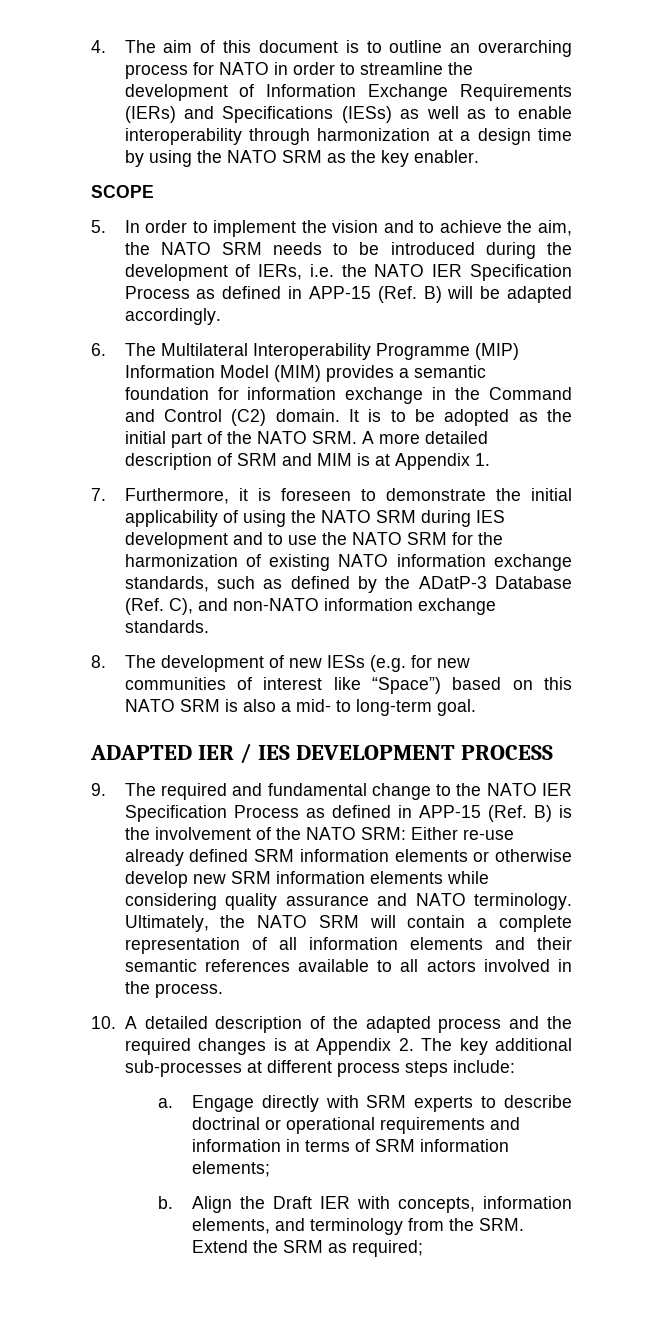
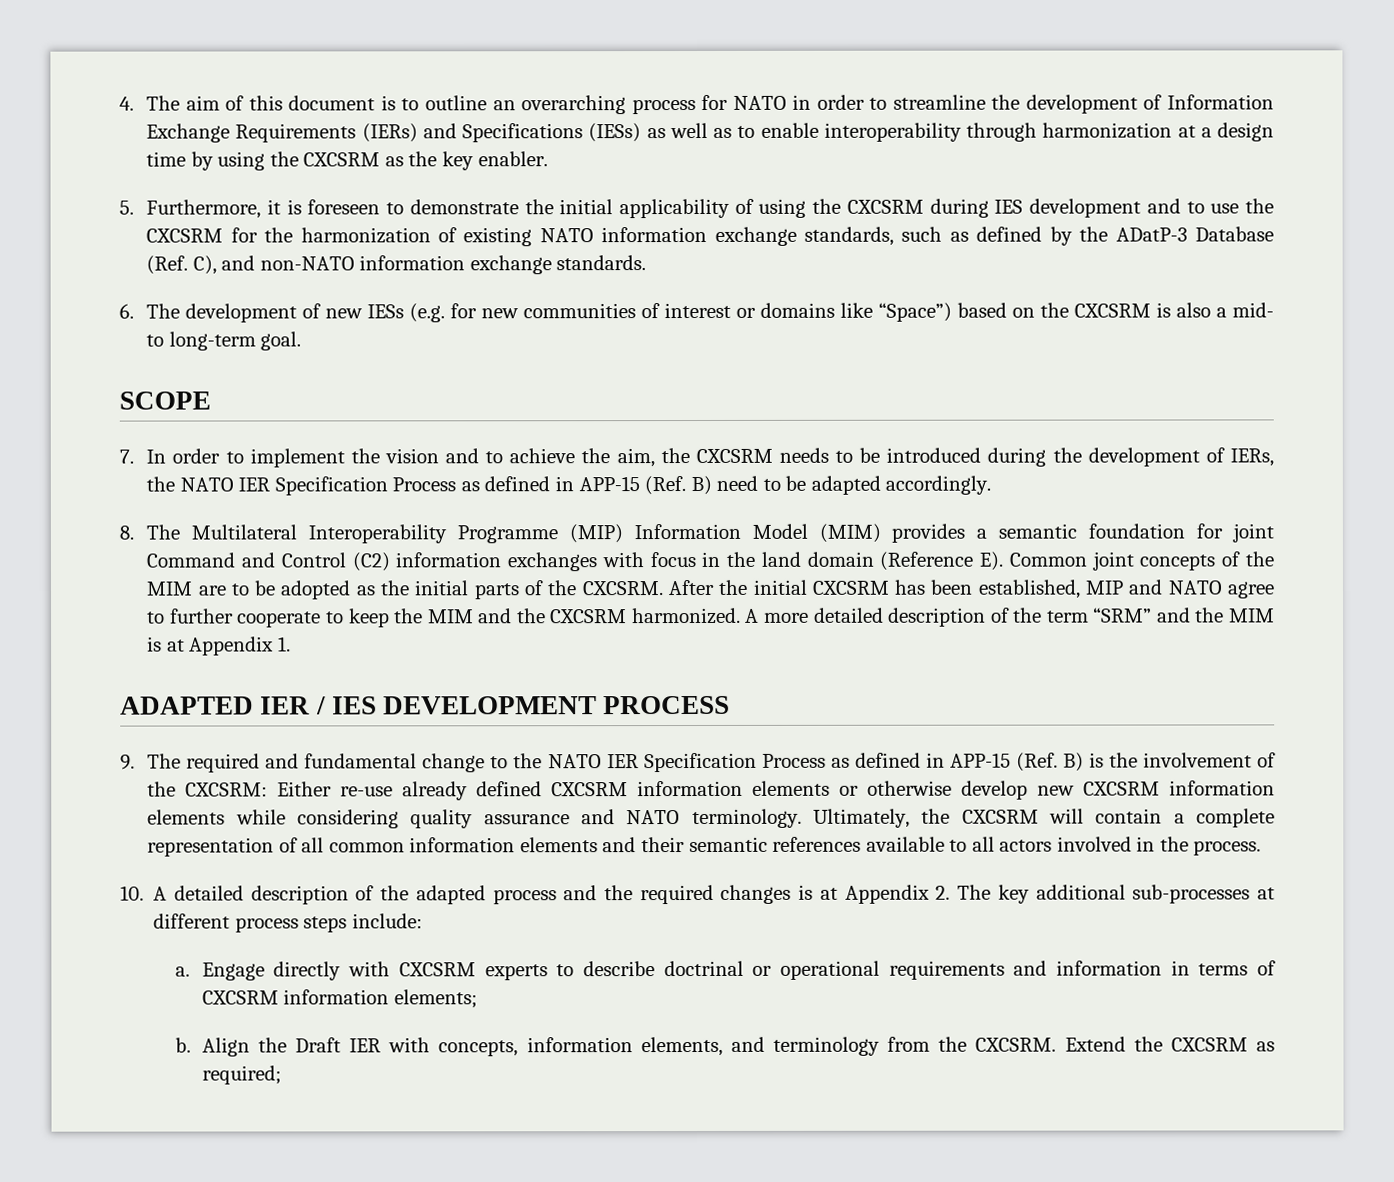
[226,150,322,163] NATO SRM -> [303,152,381,167] CXCSRM
[91,185,154,198] [91,220,573,237] [124,242,572,259] [124,264,572,281] [124,286,573,303] [124,308,221,325] [91,343,519,360] [124,365,486,382] [124,387,572,404] [124,409,572,426] [124,431,488,448] [124,453,490,470] [91,488,106,501] SCOPE // 5. In order to implement the vision and to achieve the aim, the NATO SRM needs to be introduced during the development of IERs, i.e. the NATO IER Specification Process as defined in APP-15 (Ref. B) will be adapted accordingly. // 6. The Multilateral Interoperability Programme (MIP) Information Model (MIM) provides a semantic foundation for information exchange in the Command and Control (C2) domain. It is to be adopted as the initial part of the NATO SRM. A more detailed description of SRM and MIM is at Appendix 1. // 7. -> [119,200,134,215] 5.
[320,510,416,523] NATO SRM -> [846,199,924,214] CXCSRM
[351,532,447,545] NATO SRM -> [146,228,224,243] CXCSRM
[91,655,106,668] 8. -> [119,303,134,319] 6.
(323, 683) none -> [736,302,836,318] or domains
[544,677,572,690] [124,699,220,712] this NATO SRM -> [1040,302,1152,318] the CXCSRM
(476, 707) none -> [119,391,211,410] [119,447,1274,468] [146,475,992,496] [119,523,1275,544] [146,551,1275,572] [146,579,1275,600] [147,607,1275,628] [147,636,291,656] // SCOPE // 7. In order to implement the vision and to achieve the aim, the CXCSRM needs to be introduced during the development of IERs, the NATO IER Specification Process as defined in APP-15 (Ref. B) need to be adapted accordingly. // 8. The Multilateral Interoperability Programme (MIP) Information Model (MIM) provides a semantic foundation for joint Command and Control (C2) information exchanges with focus in the land domain (Reference E). Common joint concepts of the MIM are to be adopted as the initial parts of the CXCSRM. After the initial CXCSRM has been established, MIP and NATO agree to further cooperate to keep the MIM and the CXCSRM harmonized. A more detailed description of the term “SRM” and the MIM is at Appendix 1.
[305,827,406,840] NATO SRM: -> [185,782,269,797] CXCSRM:
[254,849,295,862] SRM -> [551,782,629,797] CXCSRM
[230,871,271,884] SRM -> [1083,781,1161,796] CXCSRM
[257,915,359,928] NATO SRM -> [961,809,1039,824] CXCSRM
(297, 943) none -> [328,842,405,853] common
[366,1095,407,1108] SRM -> [398,962,476,977] CXCSRM
[374,1139,415,1152] SRM -> [201,990,279,1005] CXCSRM
[478,1218,524,1231] SRM. -> [975,1037,1057,1052] CXCSRM.
[282,1240,323,1253] SRM -> [1170,1037,1248,1052] CXCSRM

